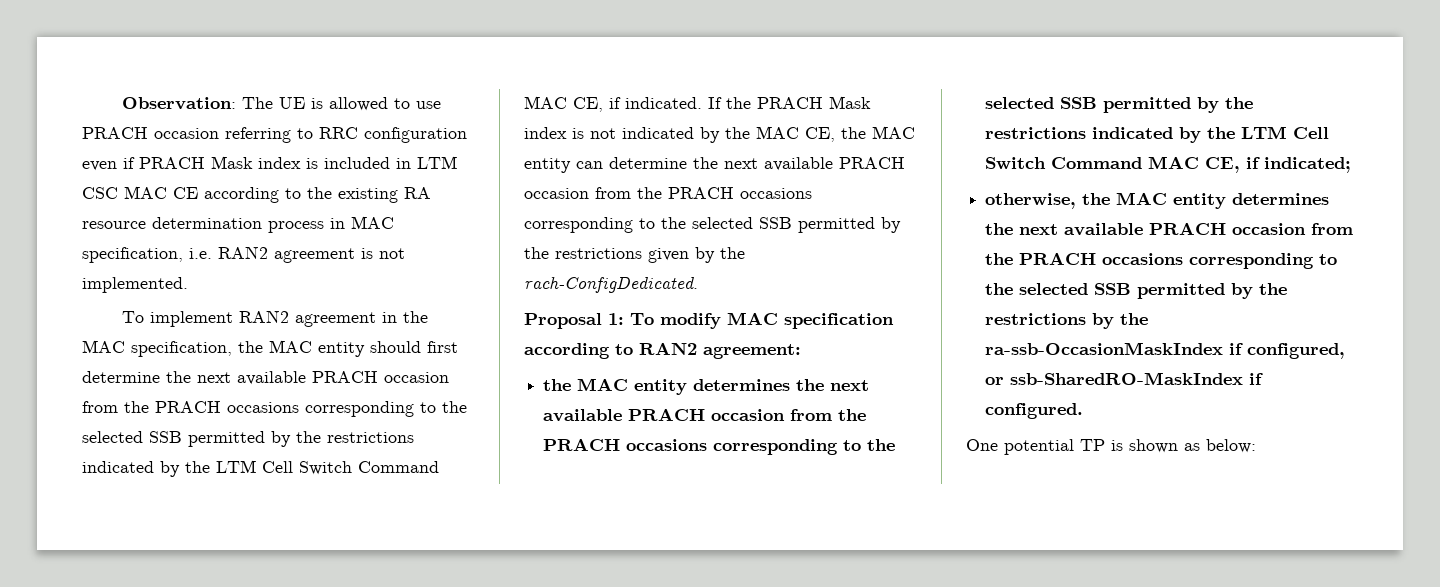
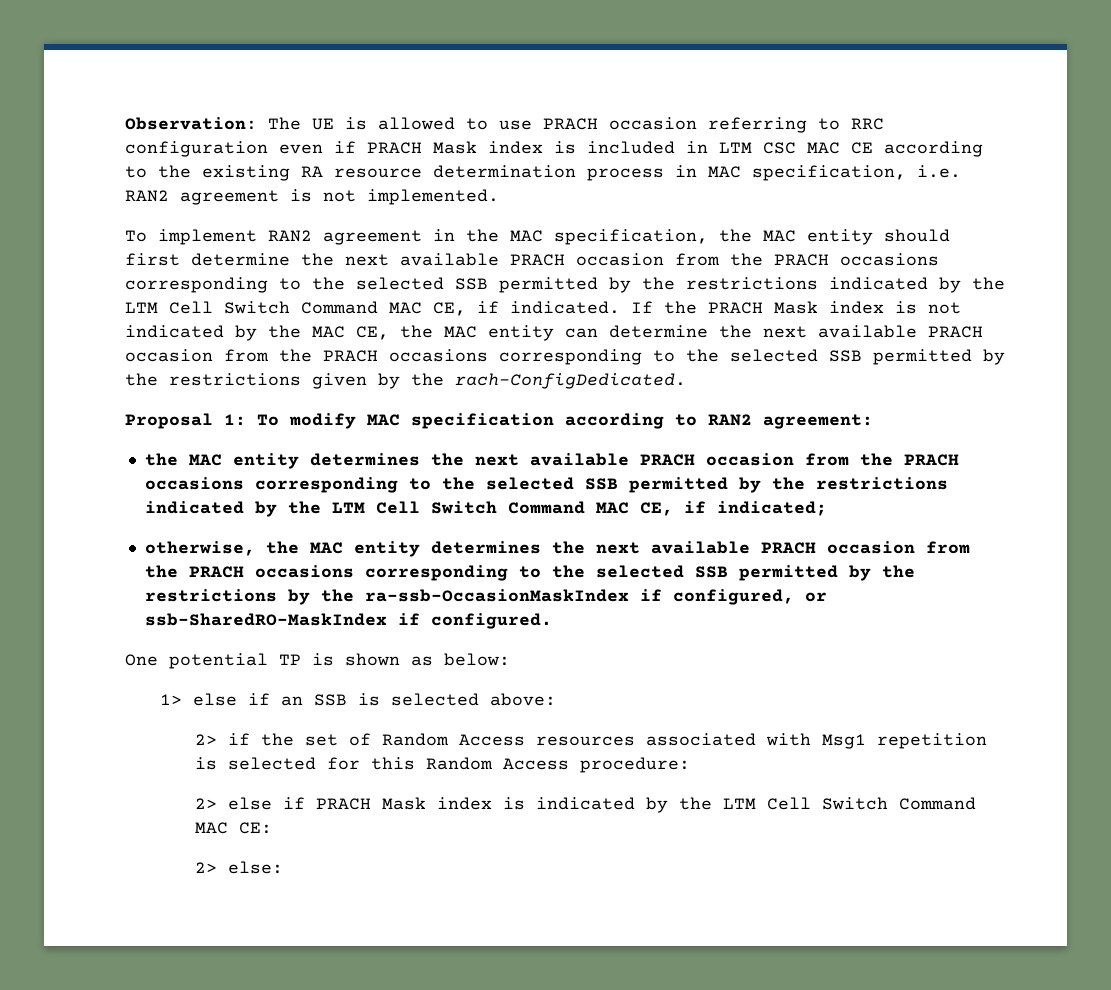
(1256, 446) none -> [160,693,557,706] [195,733,988,749] [195,757,691,773] [195,797,977,813] [195,822,273,834] [195,861,284,874] // 1> else if an SSB is selected above: // 2> if the set of Random Access resources associated with Msg1 repetition is selected for this Random Access procedure: // 2> else if PRACH Mask index is indicated by the LTM Cell Switch Command MAC CE: // 2> else:

